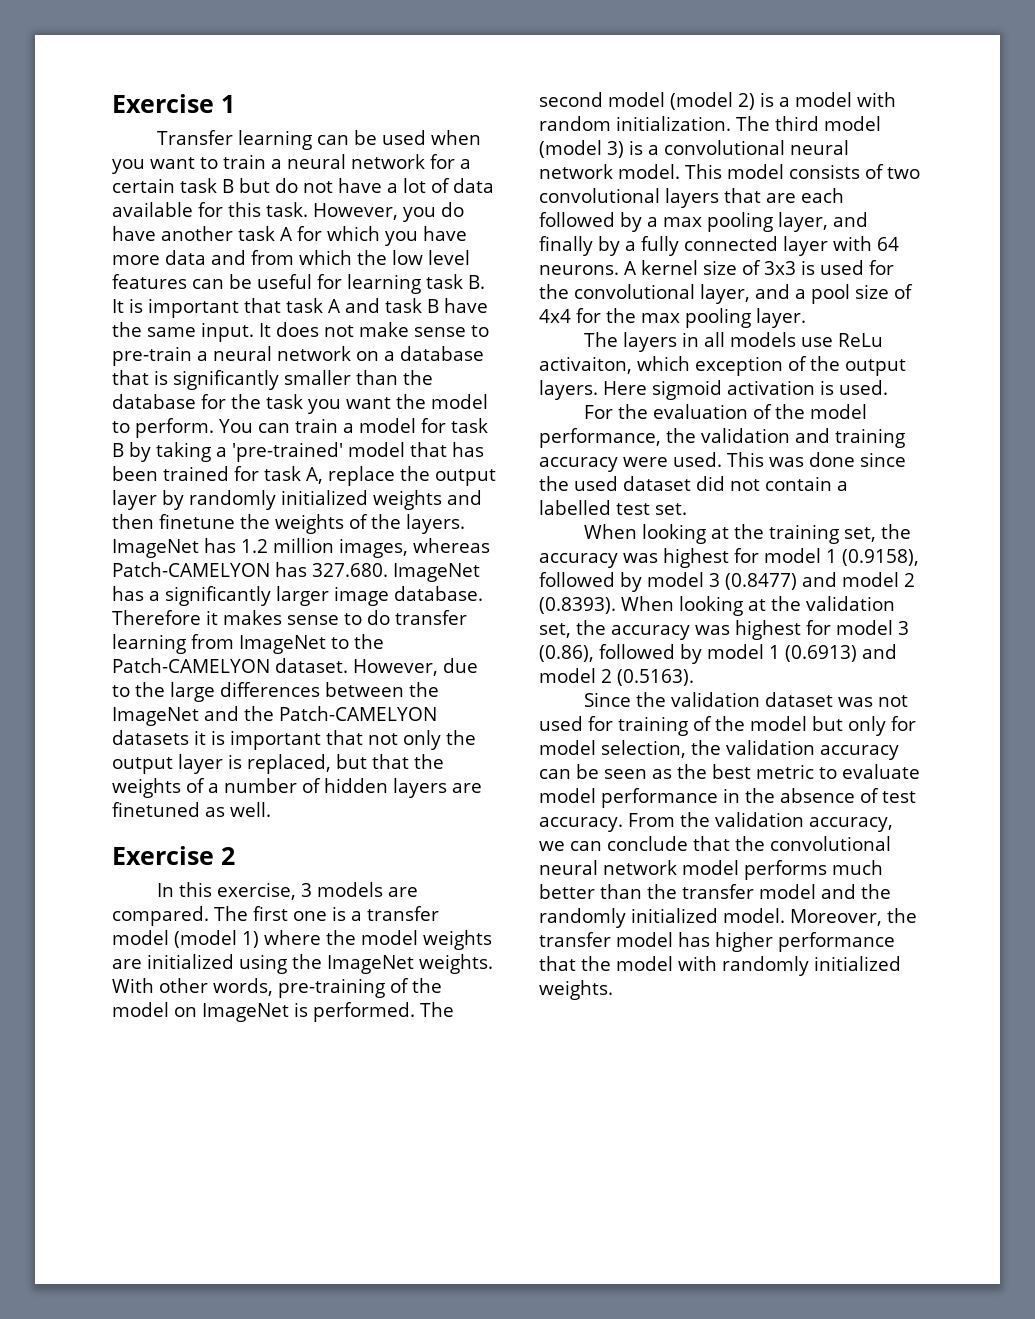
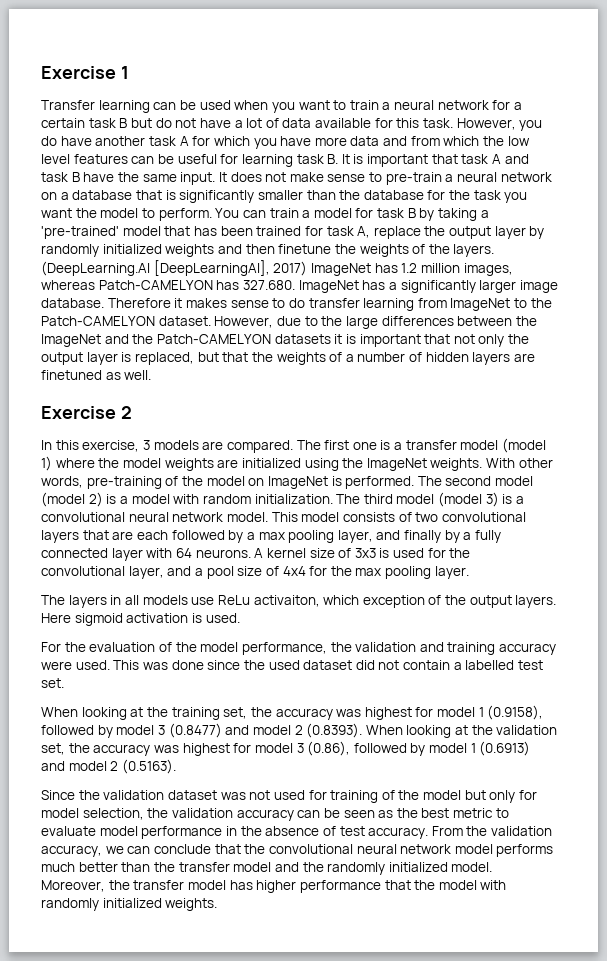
(465, 524) none -> [41,260,308,276] (DeepLearning.AI [DeepLearningAI], 2017)

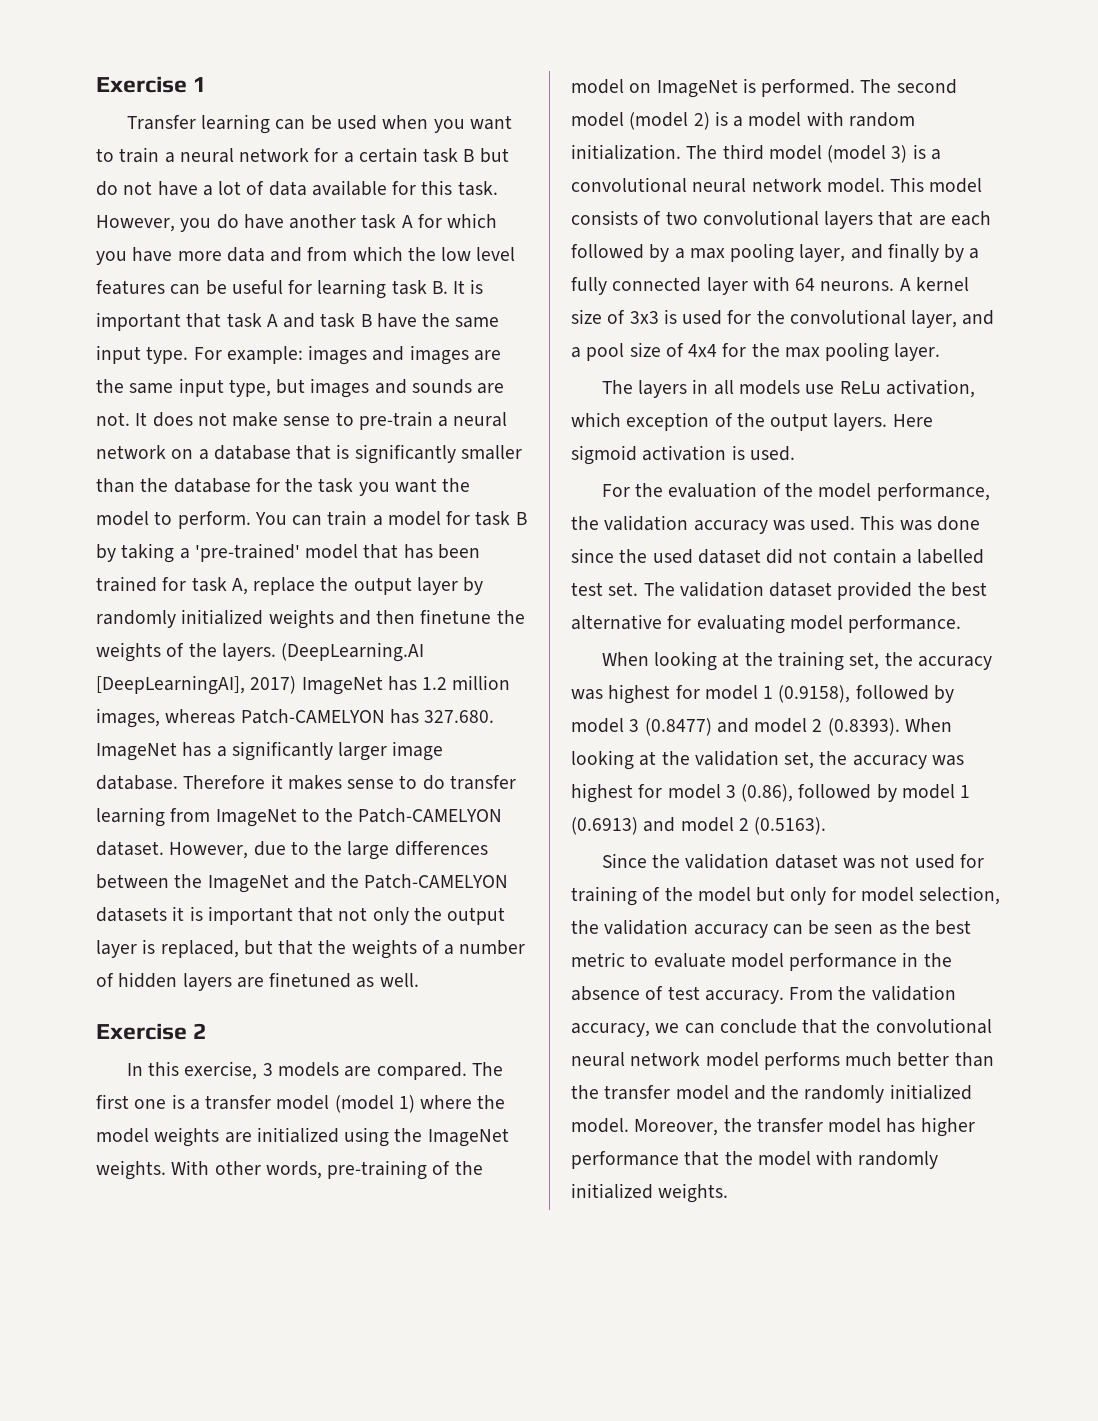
[180,172,216,185] input. -> [96,345,501,365] [96,378,505,398] [96,412,130,426] input type. For example: images and images are the same input type, but images and sounds are not.
[253,595,320,607] activaiton, -> [885,379,975,398] activation,
[419,642,557,655] [41,661,72,670] and training accuracy were -> [693,520,805,534] accuracy was
(64, 683) none -> [643,581,987,600] [571,614,962,634] The validation dataset provided the best alternative for evaluating model performance.

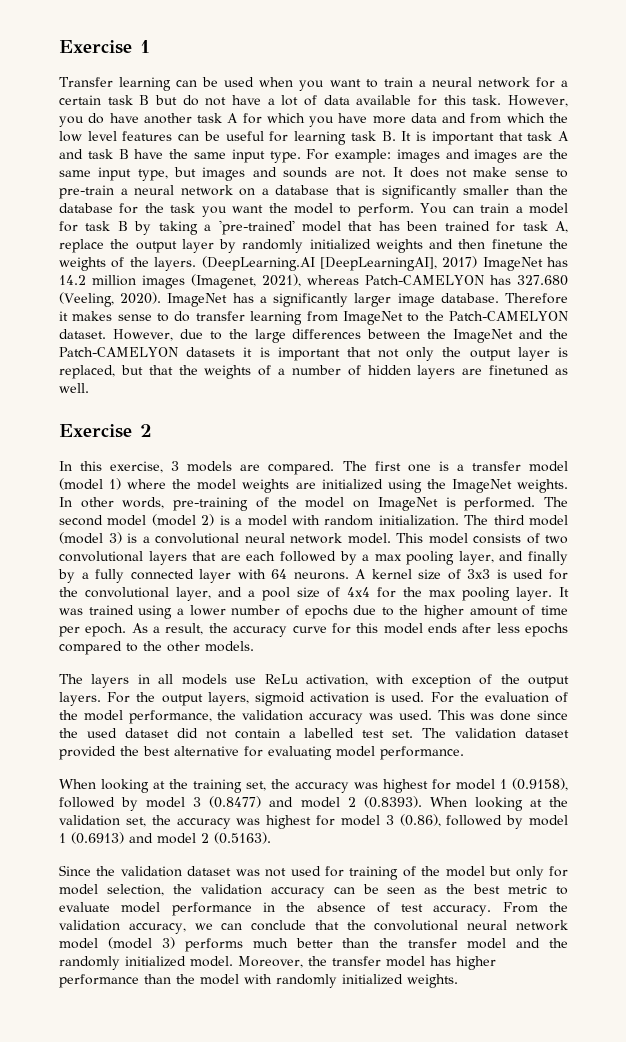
[422,675,511,690] [96,708,495,728] 1.2 million images, whereas Patch-CAMELYON has 327.680. -> [59,274,568,289] [59,292,162,307] 14.2 million images (Imagenet, 2021), whereas Patch-CAMELYON has 327.680 (Veeling, 2020).
[171,1160,210,1175] With -> [59,497,72,507] In
(941, 352) none -> [559,587,569,597] [59,605,569,619] [59,623,568,637] [59,641,254,655] It was trained using a lower number of epochs due to the higher amount of time per epoch. As a result, the accuracy curve for this model ends after less epochs compared to the other models.
[571,412,621,427] which -> [376,674,405,684] with
[892,414,933,427] Here -> [107,692,249,706] For the output layers,
(795, 453) // -> (425, 697) none
(759, 1059) none -> [107,937,175,949] (model 3)
[684,1151,720,1166] that -> [144,974,171,984] than

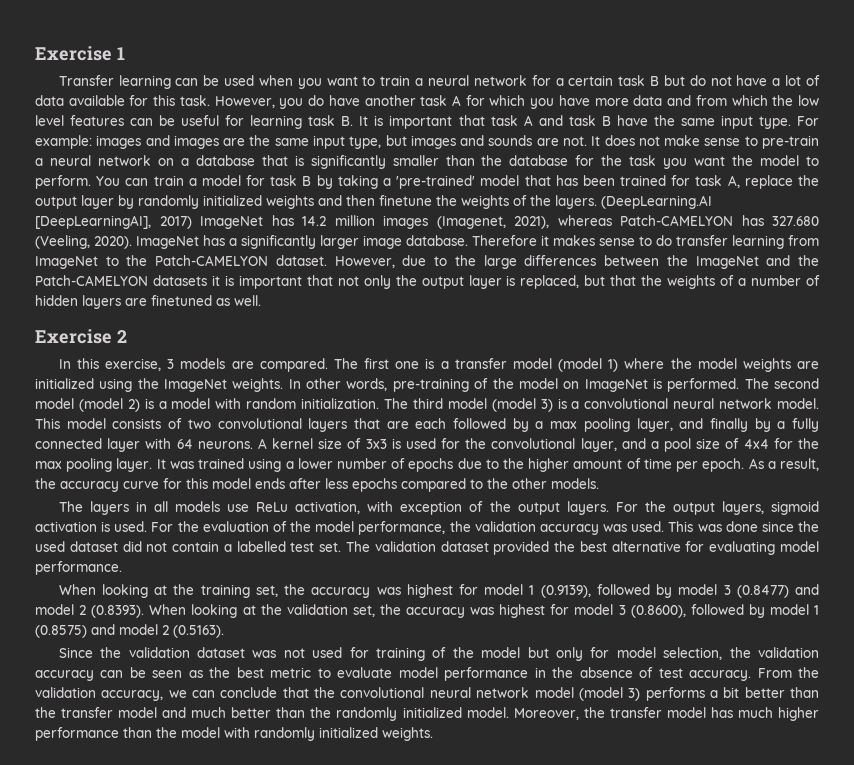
[512,778,568,791] (0.9158), -> [540,585,591,598] (0.9139),
[399,814,441,827] (0.86), -> [630,605,686,618] (0.8600),
[71,832,124,844] (0.6913) -> [35,625,87,638] (0.8575)
[252,938,288,948] much -> [709,687,740,698] a bit
(541, 943) none -> [191,707,306,718] much better than
(451, 961) none -> [737,707,773,718] much

